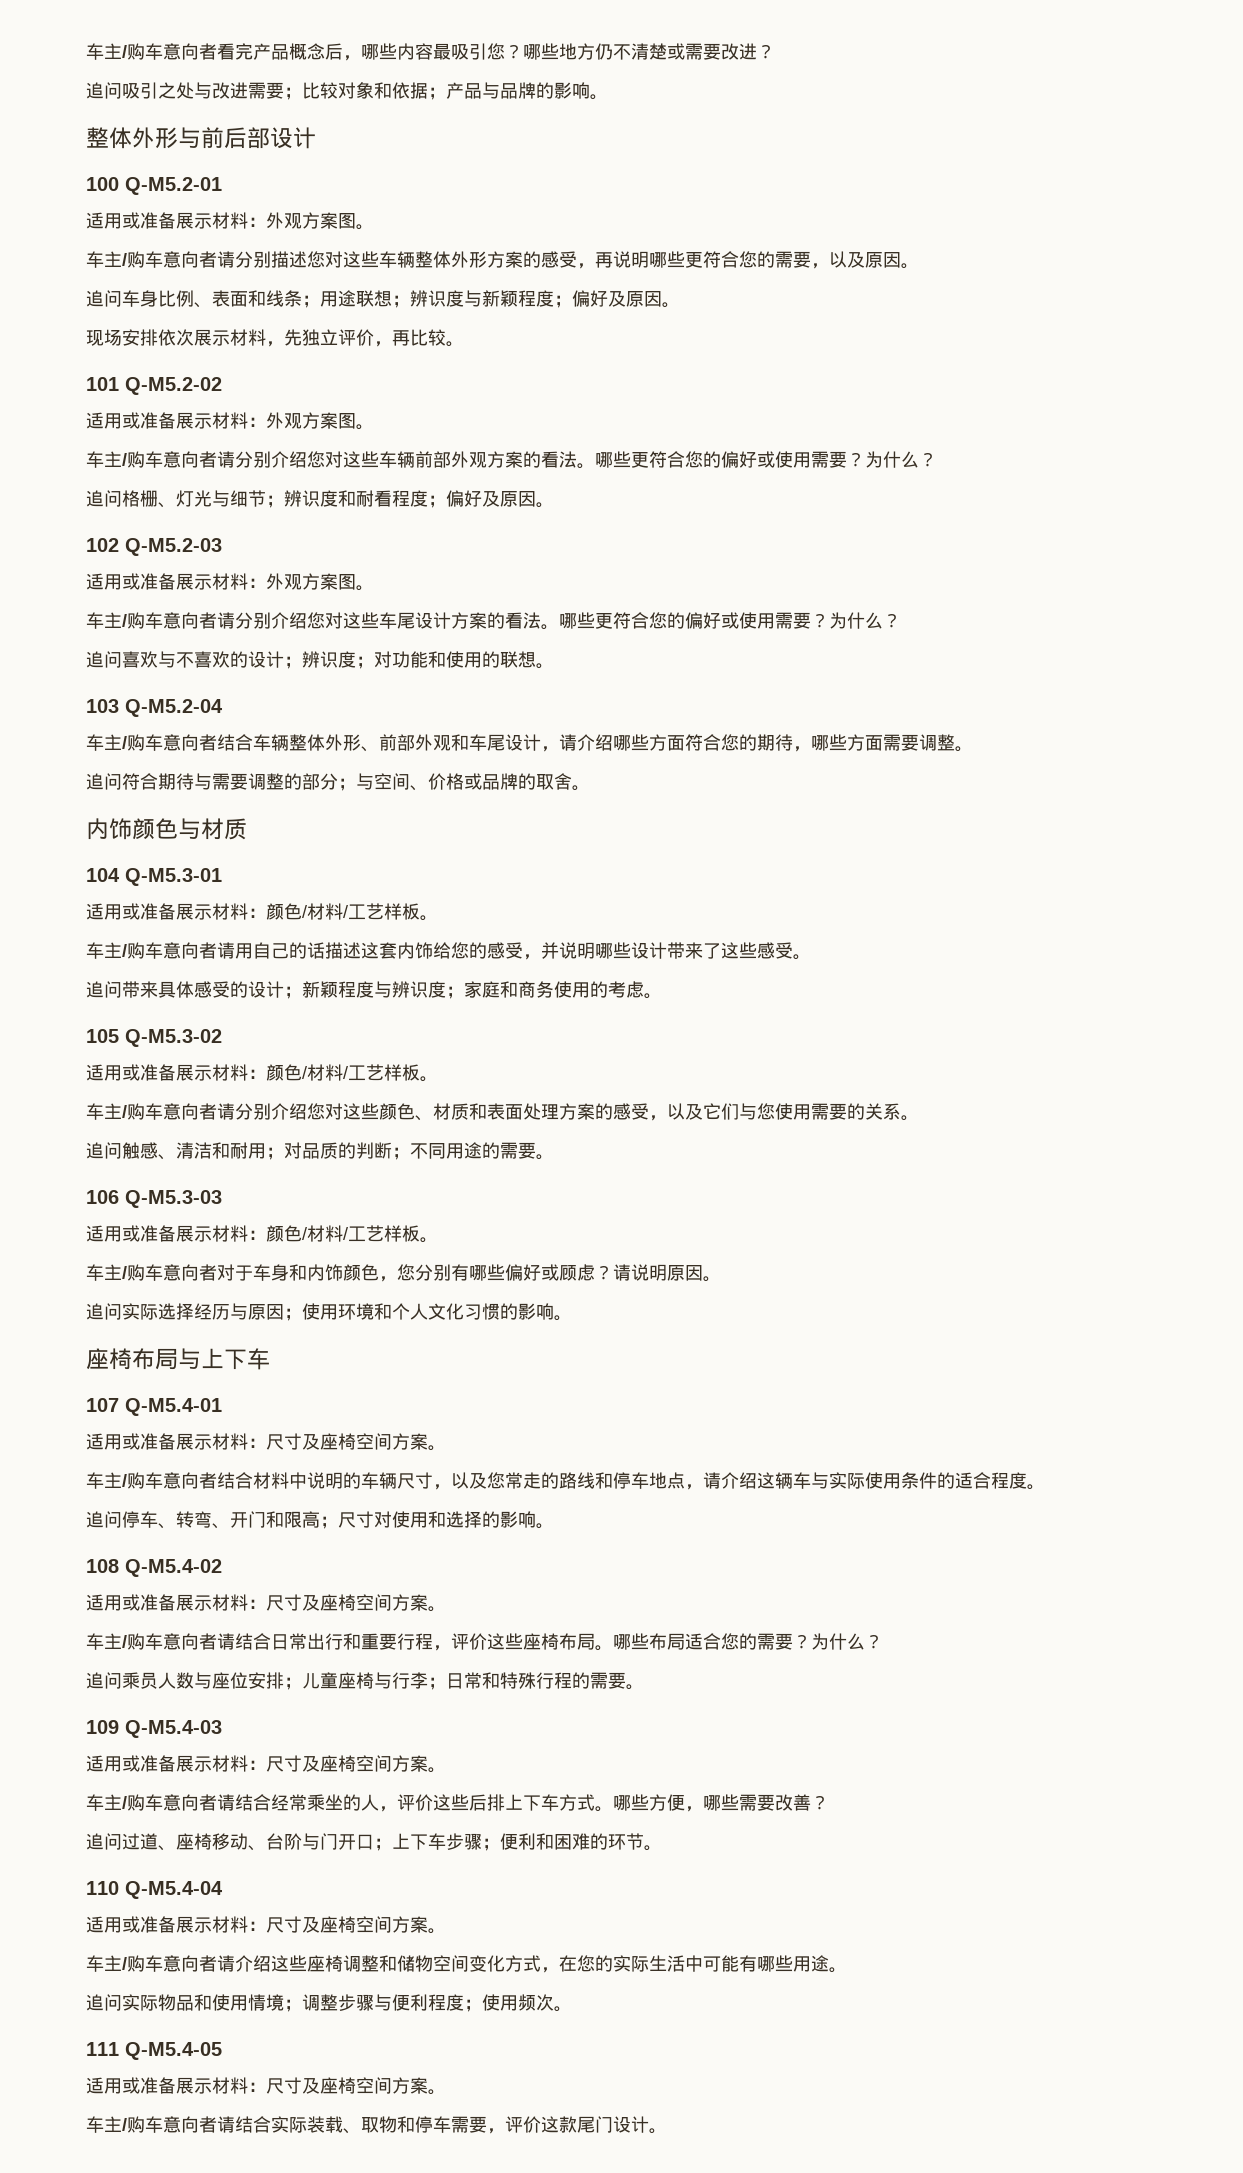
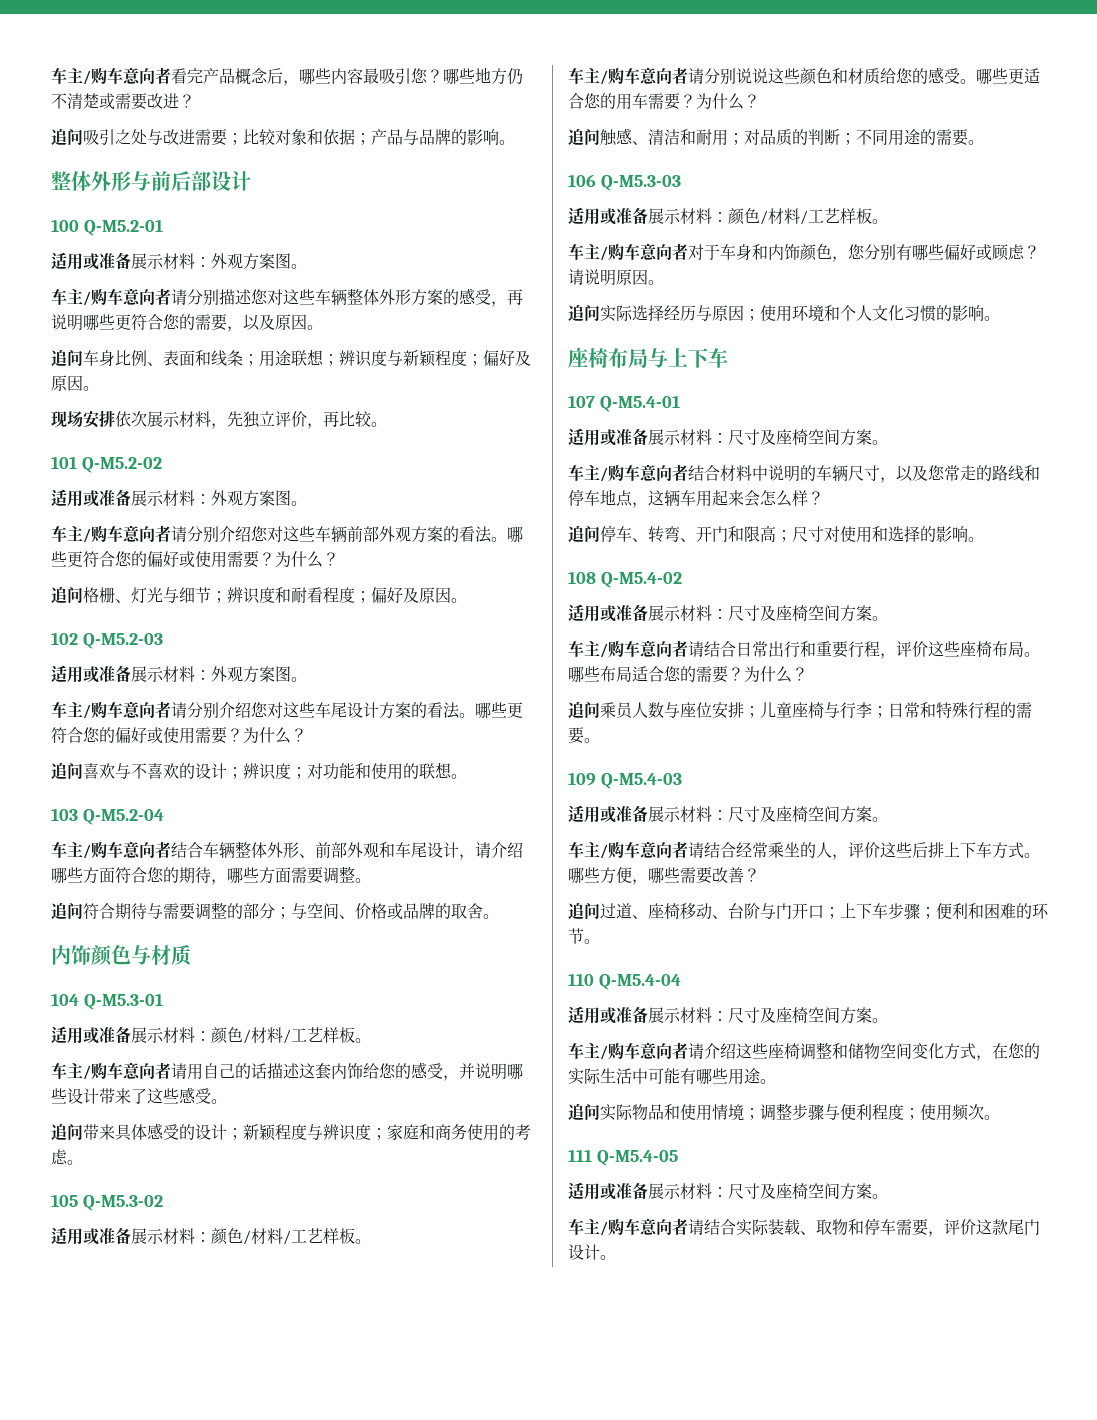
[271,1103,919,1121] 介绍您对这些颜色、材质和表面处理方案的感受，以及它们与您使用需要的关系。 -> [736,67,1040,85] [568,93,760,110] 说说这些颜色和材质给您的感受。哪些更适合您的用车需要？为什么？
[703,1472,1045,1490] 请介绍这辆车与实际使用条件的适合程度。 -> [648,490,824,507] 这辆车用起来会怎么样？

